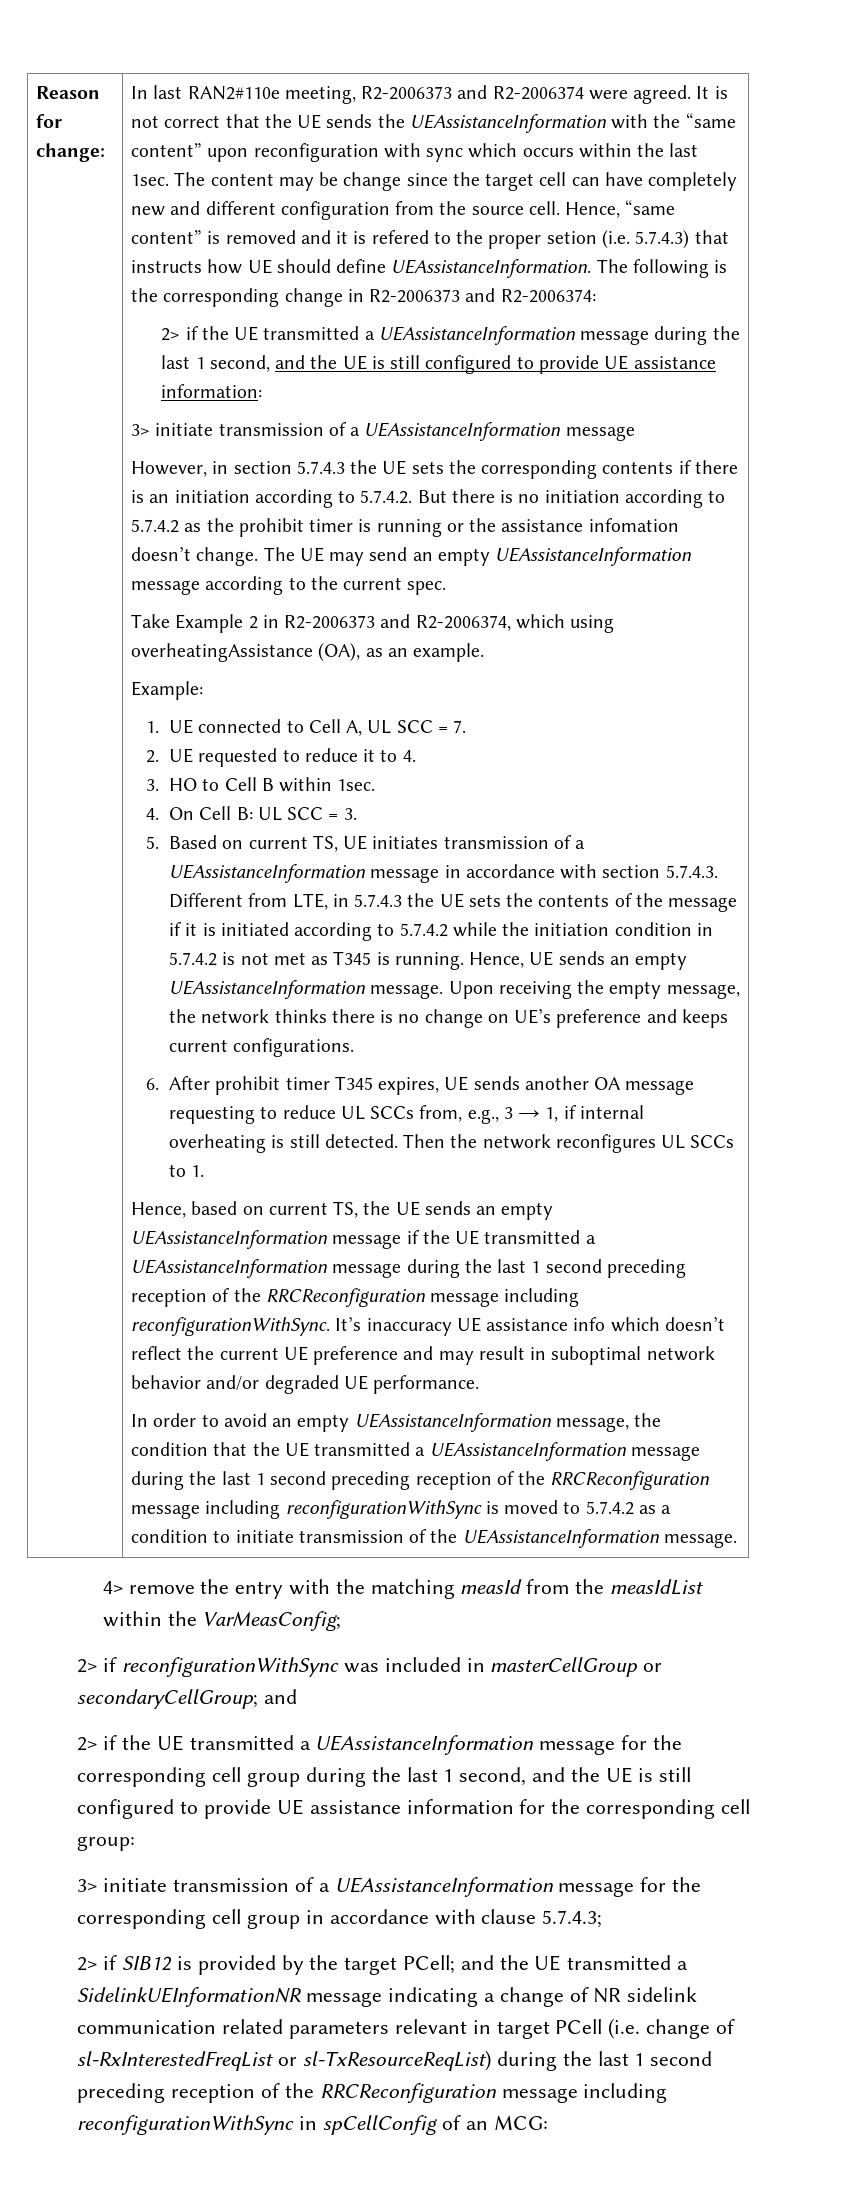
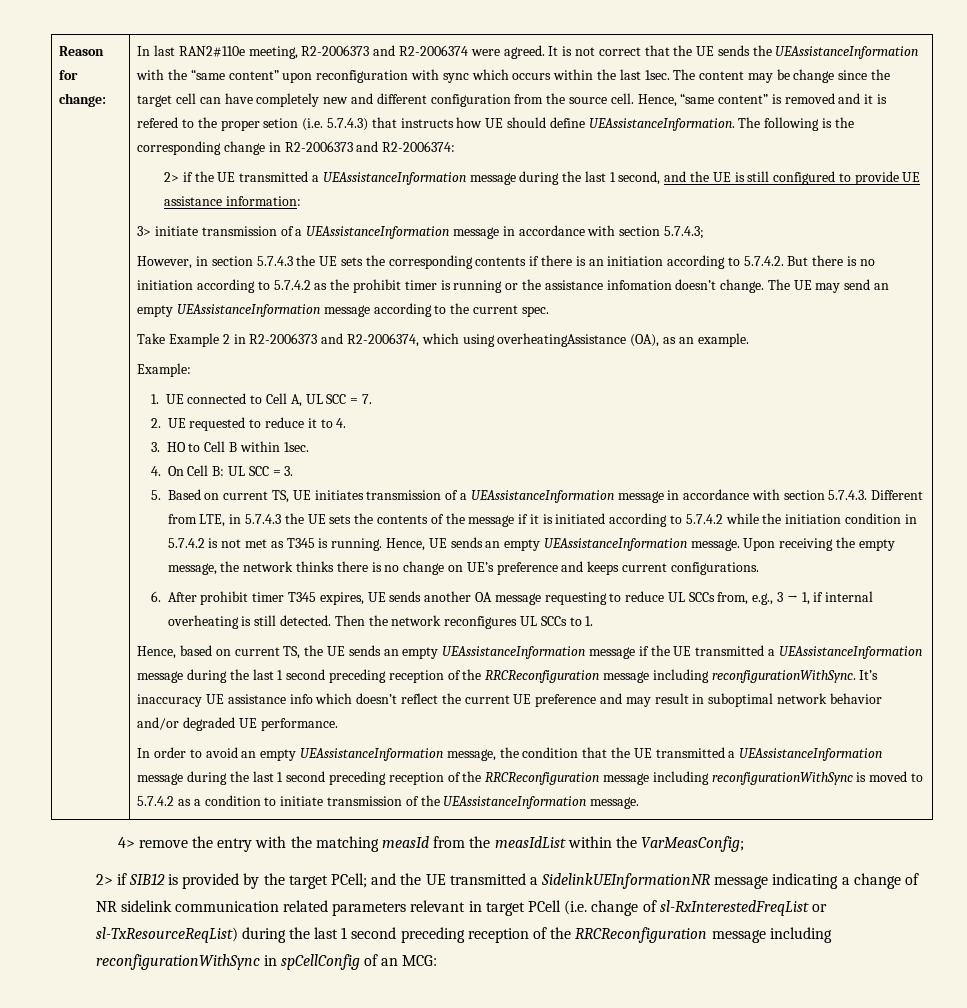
(635, 433) none -> [502,225,704,239] in accordance with section 5.7.4.3;
[77,1657,663,1677] [77,1689,298,1709] [77,1735,682,1755] [77,1767,692,1787] [77,1799,750,1819] [77,1836,136,1851] [77,1877,701,1897] [77,1909,603,1929] // 2> if reconfigurationWithSync was included in masterCellGroup or secondaryCellGroup; and // 2> if the UE transmitted a UEAssistanceInformation message for the corresponding cell group during the last 1 second, and the UE is still configured to provide UE assistance information for the corresponding cell group: // 3> initiate transmission of a UEAssistanceInformation message for the corresponding cell group in accordance with clause 5.7.4.3; -> (745, 844) none

